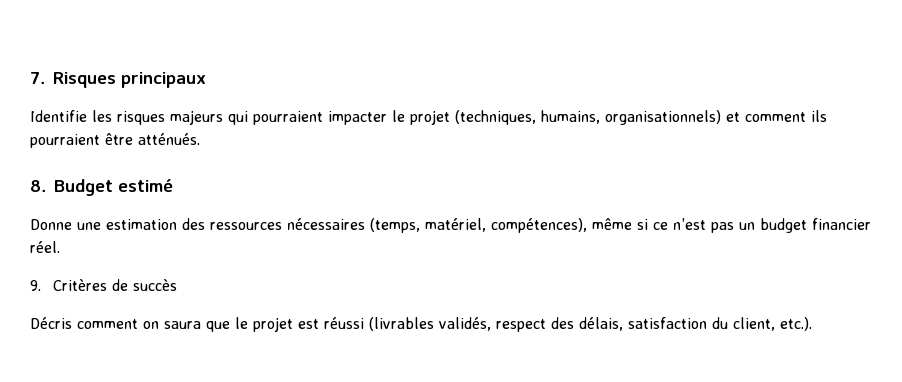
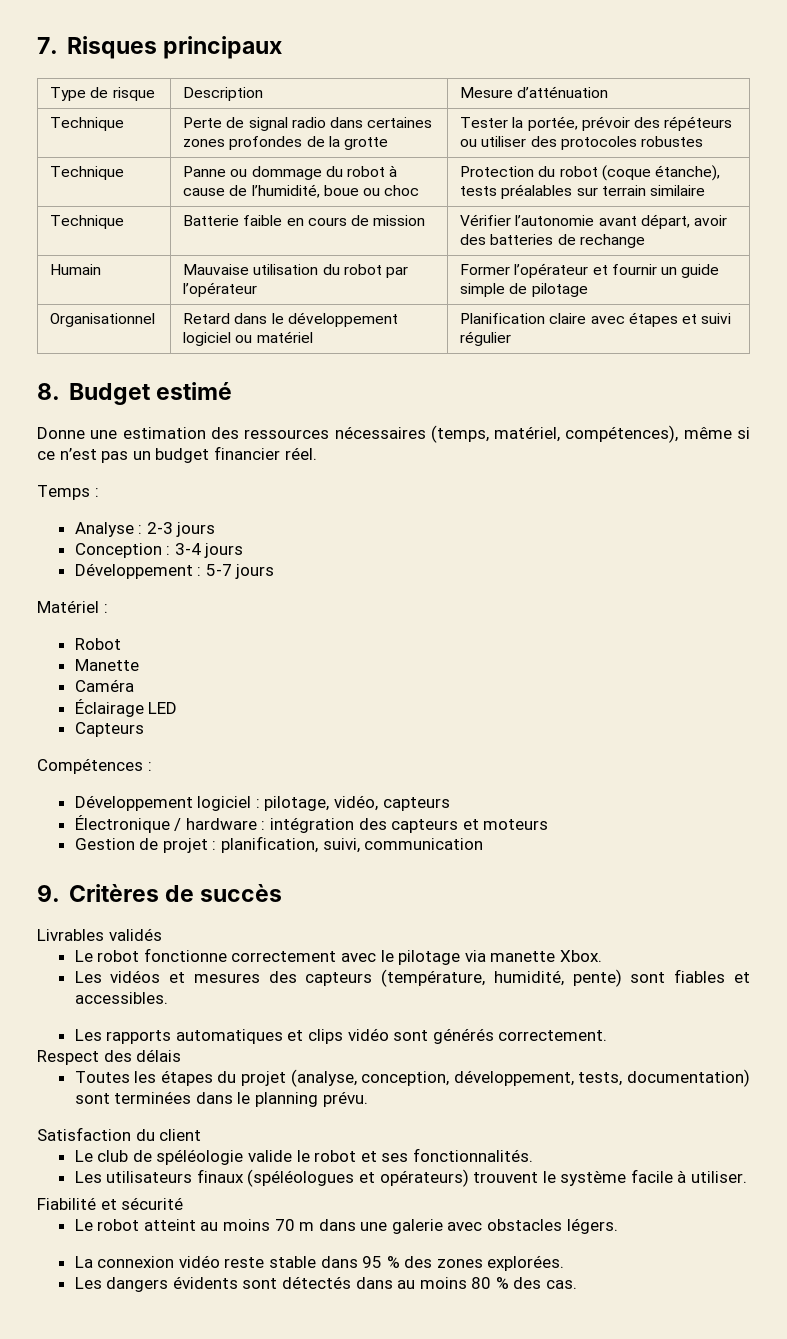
[30,110,827,125] [30,133,200,148] // Identifie les risques majeurs qui pourraient impacter le projet (techniques, humains, organisationnels) et comment ils pourraient être atténués. -> [50,87,155,101] [183,87,264,101] [460,86,609,98] [50,117,125,131] [183,117,433,131] [183,136,389,150] [460,116,733,131] [460,136,704,150] [50,166,125,180] [183,165,398,180] [183,184,420,198] [460,165,721,181] [460,184,706,199] [50,215,125,229] [183,215,426,226] [460,214,728,229] [460,234,645,248] [50,264,102,275] [183,264,409,278] [183,282,258,297] [460,263,720,278] [460,283,588,297] [50,313,156,327] [183,312,398,327] [183,331,313,346] [460,312,732,327] [460,331,512,346] // Type de risque | Description | Mesure d’atténuation // Technique | Perte de signal radio dans certaines zones profondes de la grotte | Tester la portée, prévoir des répéteurs ou utiliser des protocoles robustes // Technique | Panne ou dommage du robot à cause de l’humidité, boue ou choc | Protection du robot (coque étanche), tests préalables sur terrain similaire // Technique | Batterie faible en cours de mission | Vérifier l’autonomie avant départ, avoir des batteries de rechange // Humain | Mauvaise utilisation du robot par l’opérateur | Former l’opérateur et fournir un guide simple de pilotage // Organisationnel | Retard dans le développement logiciel ou matériel | Planification claire avec étapes et suivi régulier
[30,279,177,291] [30,317,812,332] 9. Critères de succès // Décris comment on saura que le projet est réussi (livrables validés, respect des délais, satisfaction du client, etc.). -> [37,485,99,500] [74,522,216,537] [74,543,244,558] [74,563,275,579] [37,600,108,613] [74,638,121,650] [74,659,139,671] [74,679,134,692] [74,699,178,717] [74,722,144,737] [37,758,152,774] [74,795,450,811] [74,815,549,833] [74,836,484,853] [37,884,282,902] [37,928,162,941] [74,948,602,965] [74,969,750,987] [74,992,168,1004] [74,1028,608,1044] [37,1049,182,1065] [74,1069,750,1087] [74,1091,368,1107] [37,1127,202,1141] [74,1148,533,1165] [74,1169,748,1187] [37,1197,184,1210] [74,1218,618,1234] [74,1255,565,1271] [74,1276,578,1292] Temps : // Analyse : 2-3 jours // Conception : 3-4 jours // Développement : 5-7 jours // Matériel : // Robot // Manette // Caméra // Éclairage LED // Capteurs // Compétences : // Développement logiciel : pilotage, vidéo, capteurs // Électronique / hardware : intégration des capteurs et moteurs // Gestion de projet : planification, suivi, communication // 9. Critères de succès // Livrables validés // Le robot fonctionne correctement avec le pilotage via manette Xbox. // Les vidéos et mesures des capteurs (température, humidité, pente) sont fiables et accessibles. // Les rapports automatiques et clips vidéo sont générés correctement. // Respect des délais // Toutes les étapes du projet (analyse, conception, développement, tests, documentation) sont terminées dans le planning prévu. // Satisfaction du client // Le club de spéléologie valide le robot et ses fonctionnalités. // Les utilisateurs finaux (spéléologues et opérateurs) trouvent le système facile à utiliser. // Fiabilité et sécurité // Le robot atteint au moins 70 m dans une galerie avec obstacles légers. // La connexion vidéo reste stable dans 95 % des zones explorées. // Les dangers évidents sont détectés dans au moins 80 % des cas.

